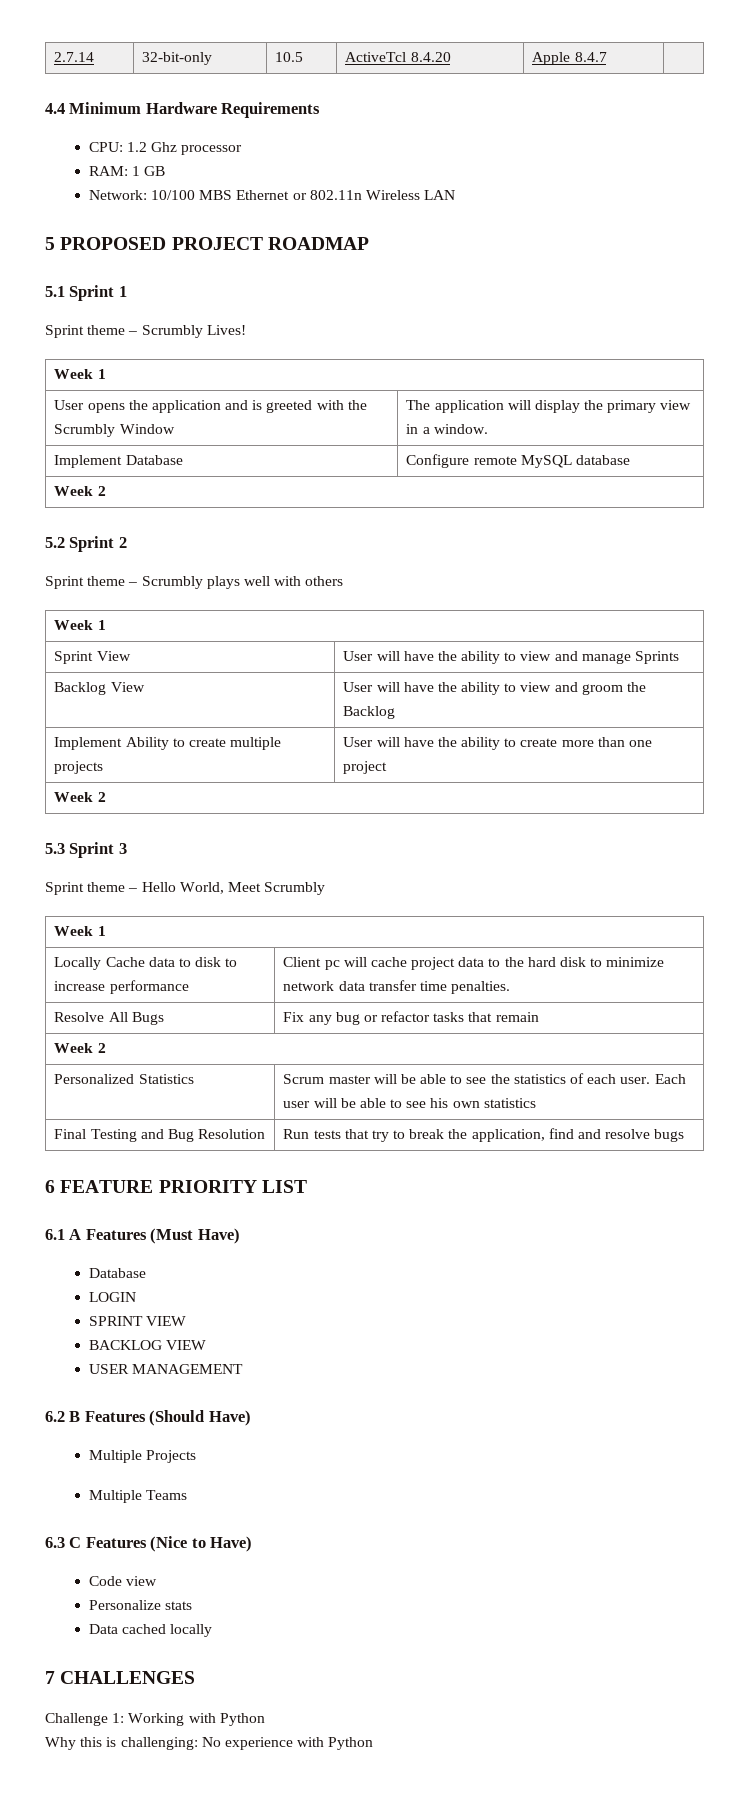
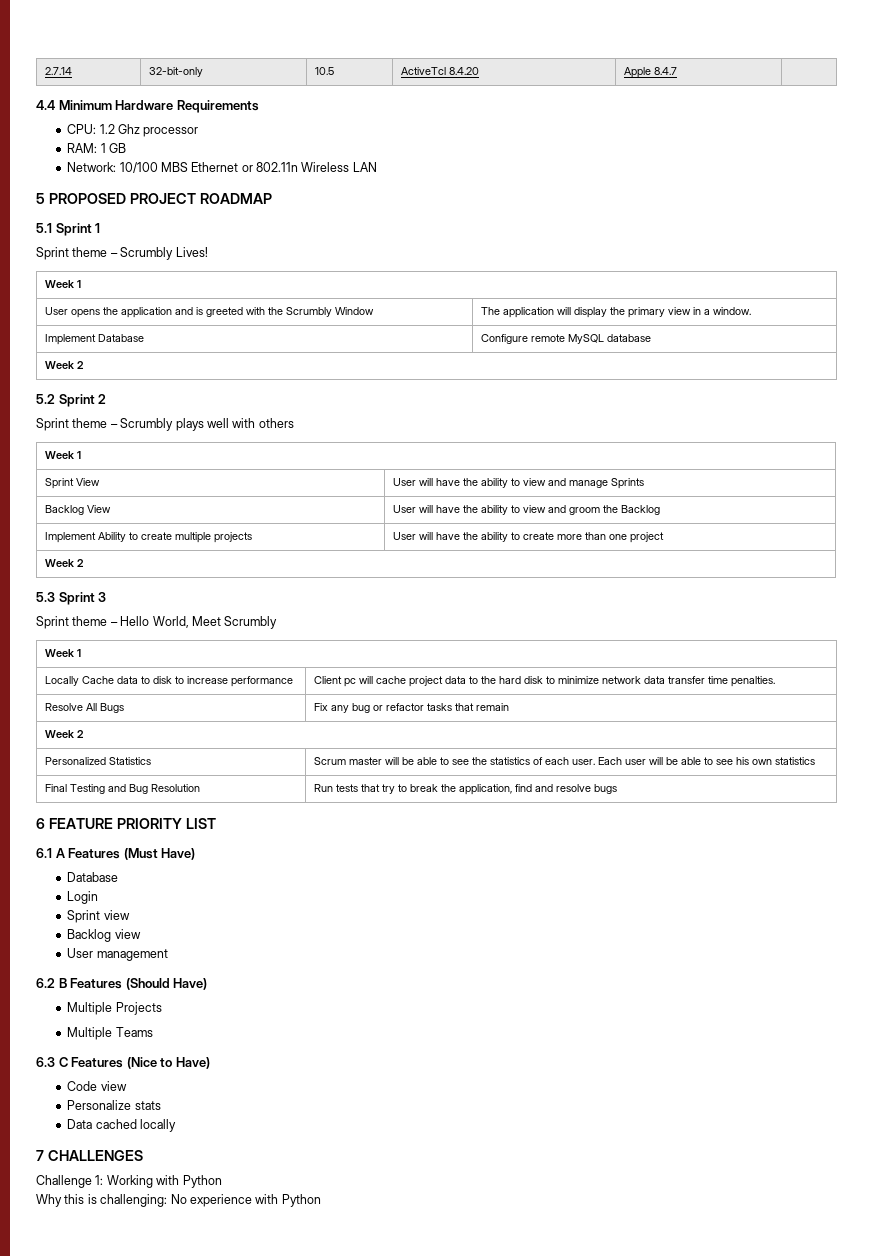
[88,1292,136,1302] [88,1316,187,1326] [88,1340,207,1350] [88,1364,244,1374] LOGIN // SPRINT VIEW // BACKLOG VIEW // USER MANAGEMENT -> [67,891,99,904] [67,910,130,923] [67,929,141,942] [67,948,168,961] Login // Sprint view // Backlog view // User management

